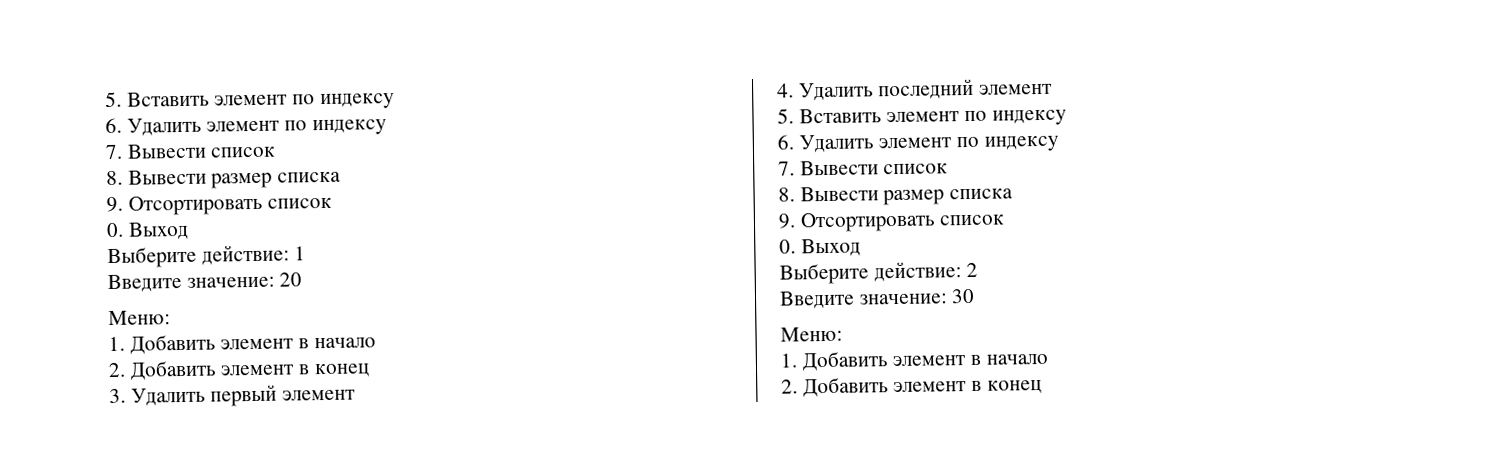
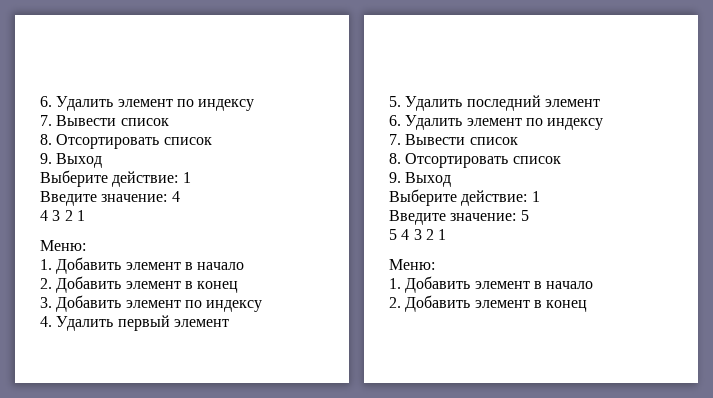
[105,91,395,110] [105,117,387,136] [105,143,276,160] [106,169,342,189] [106,194,333,216] [106,221,189,240] [107,244,307,269] [107,272,303,293] 5. Вставить элемент по индексу // 6. Удалить элемент по индексу // 7. Вывести список // 8. Вывести размер списка // 9. Отсортировать список // 0. Выход // Выберите действие: 1 // Введите значение: 20 -> [40,96,255,111] [40,115,169,126] [40,134,212,149] [40,153,103,168] [40,170,191,187] [40,191,180,206] [40,210,85,221] 6. Удалить элемент по индексу // 7. Вывести список // 8. Отсортировать список // 9. Выход // Выберите действие: 1 // Введите значение: 4 // 4 3 2 1
(126, 396) none -> [56,295,263,312] [40,316,52,327] Добавить элемент по индексу // 4.
[777,83,794,98] 4. -> [389,96,401,107] 5.
[777,108,1067,126] [777,134,1059,153] [778,160,949,176] [778,186,1014,206] [778,211,1006,233] [779,238,861,257] [779,261,979,285] [779,288,976,309] // 5. Вставить элемент по индексу // 6. Удалить элемент по индексу // 7. Вывести список // 8. Вывести размер списка // 9. Отсортировать список // 0. Выход // Выберите действие: 2 // Введите значение: 30 -> [389,115,604,130] [389,134,518,145] [389,153,561,168] [389,172,452,187] [389,189,540,206] [389,210,529,225] [389,229,447,240] // 6. Удалить элемент по индексу // 7. Вывести список // 8. Отсортировать список // 9. Выход // Выберите действие: 1 // Введите значение: 5 // 5 4 3 2 1

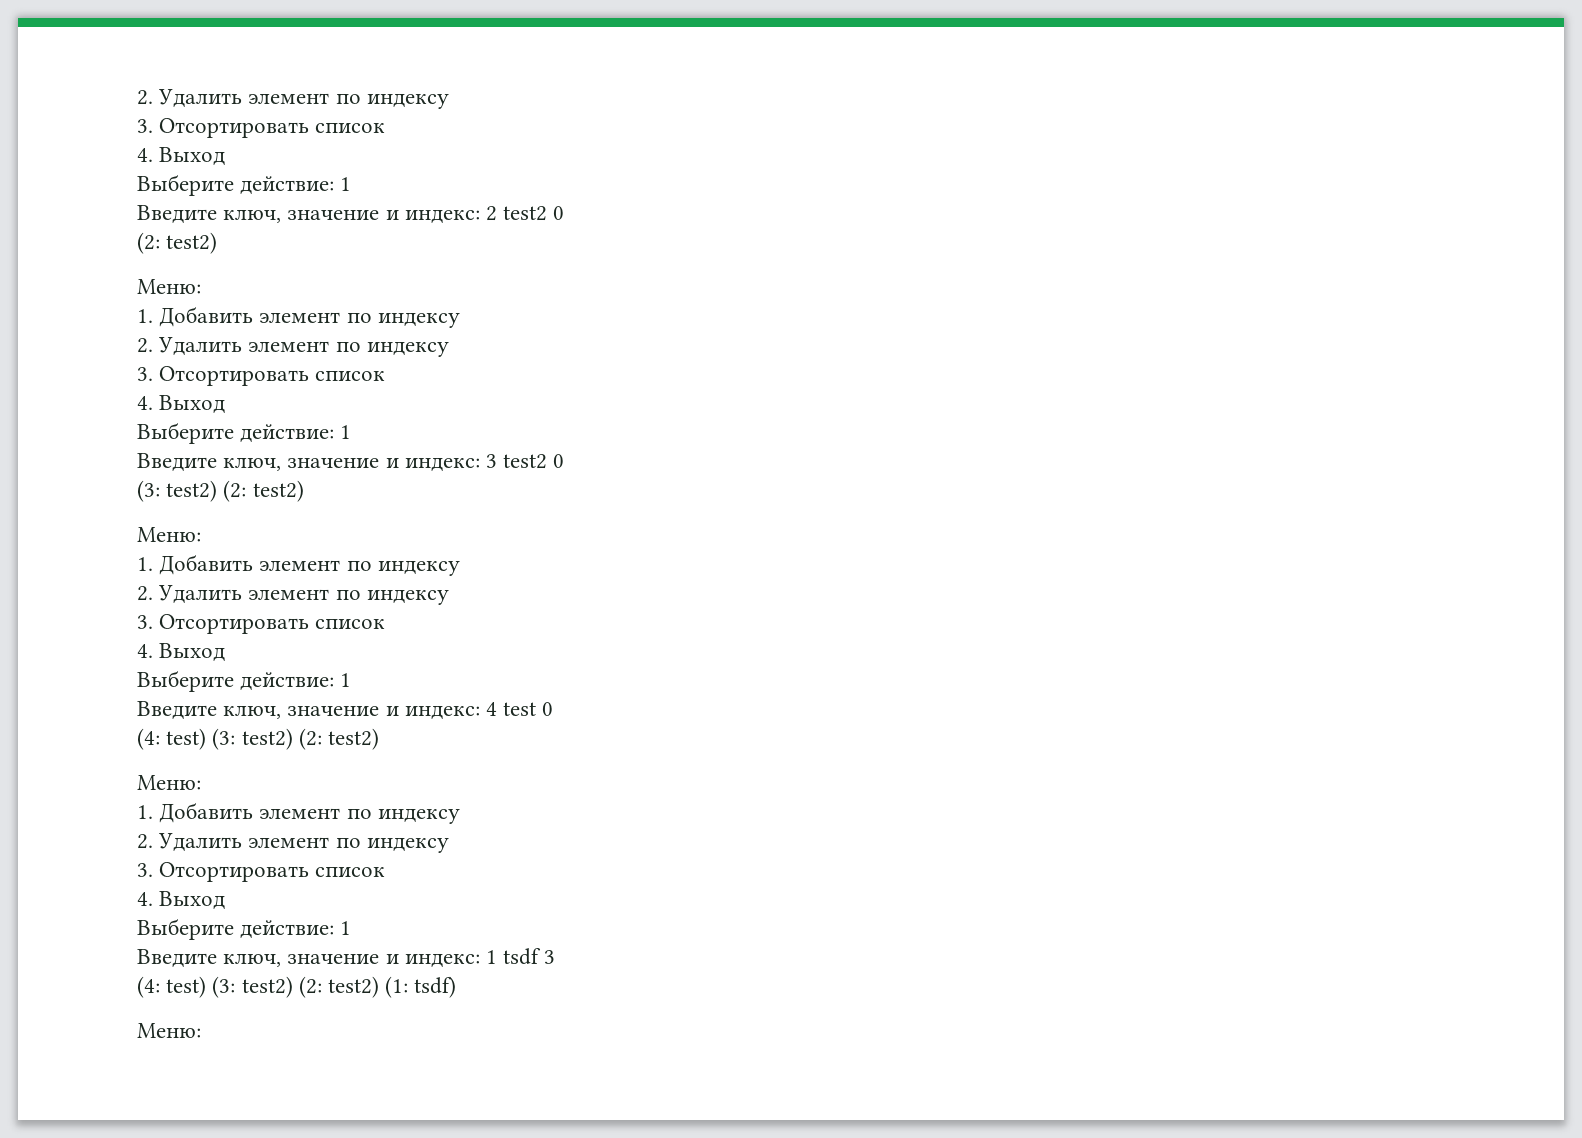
[40,96,255,111] [40,115,169,126] [40,134,212,149] [40,153,103,168] [40,170,191,187] [40,191,180,206] [40,210,85,221] [40,240,86,251] [40,257,245,274] [40,276,239,293] [40,295,263,312] [40,315,229,331] [389,95,600,111] [389,115,604,130] [389,134,518,145] [389,153,561,168] [389,172,452,187] [389,189,540,206] [389,210,529,225] [389,229,447,240] [389,259,435,270] [389,276,594,293] [389,295,588,312] 6. Удалить элемент по индексу // 7. Вывести список // 8. Отсортировать список // 9. Выход // Выберите действие: 1 // Введите значение: 4 // 4 3 2 1 // Меню: // 1. Добавить элемент в начало // 2. Добавить элемент в конец // 3. Добавить элемент по индексу // 4. Удалить первый элемент // 5. Удалить последний элемент // 6. Удалить элемент по индексу // 7. Вывести список // 8. Отсортировать список // 9. Выход // Выберите действие: 1 // Введите значение: 5 // 5 4 3 2 1 // Меню: // 1. Добавить элемент в начало // 2. Добавить элемент в конец -> [137,89,449,109] [137,118,386,138] [137,147,226,166] [137,174,352,196] [137,205,565,224] [137,232,218,254] [137,279,201,294] [137,306,460,328] [137,337,449,357] [137,366,386,386] [137,395,226,414] [137,422,352,444] [137,453,565,472] [137,480,304,502] [137,527,201,542] [137,554,460,576] [137,585,449,605] [137,614,386,634] [137,643,226,662] [137,670,352,692] [137,701,554,720] [137,728,380,750] [137,775,201,790] [137,802,460,824] [137,833,449,853] [137,862,386,882] [137,891,226,910] [137,918,352,940] [137,948,556,968] [137,976,457,998] [137,1023,201,1038] 2. Удалить элемент по индексу // 3. Отсортировать список // 4. Выход // Выберите действие: 1 // Введите ключ, значение и индекс: 2 test2 0 // (2: test2) // Меню: // 1. Добавить элемент по индексу // 2. Удалить элемент по индексу // 3. Отсортировать список // 4. Выход // Выберите действие: 1 // Введите ключ, значение и индекс: 3 test2 0 // (3: test2) (2: test2) // Меню: // 1. Добавить элемент по индексу // 2. Удалить элемент по индексу // 3. Отсортировать список // 4. Выход // Выберите действие: 1 // Введите ключ, значение и индекс: 4 test 0 // (4: test) (3: test2) (2: test2) // Меню: // 1. Добавить элемент по индексу // 2. Удалить элемент по индексу // 3. Отсортировать список // 4. Выход // Выберите действие: 1 // Введите ключ, значение и индекс: 1 tsdf 3 // (4: test) (3: test2) (2: test2) (1: tsdf) // Меню:

